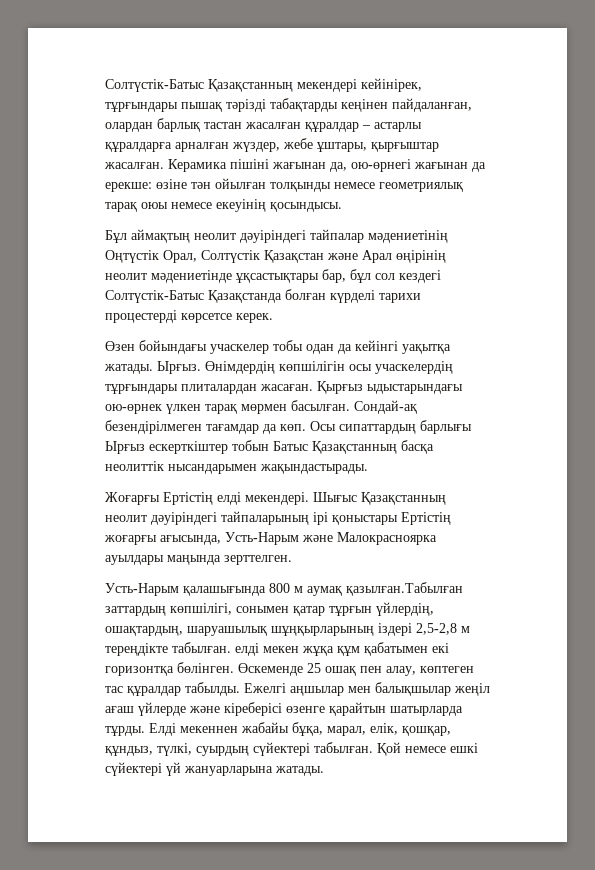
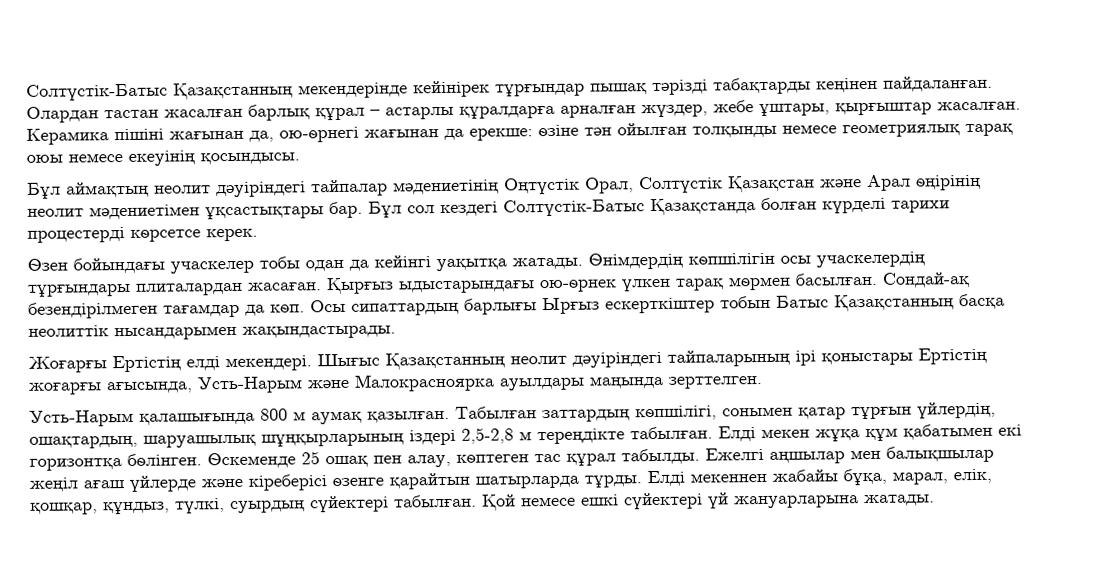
[297,78,422,92] [105,102,178,112] мекендері кейінірек, тұрғындары -> [298,80,585,99] мекендерінде кейінірек тұрғындар
[392,98,472,112] [105,118,359,132] пайдаланған, олардан барлық тастан жасалған құралдар -> [883,75,993,92] [26,104,365,123] пайдаланған. Олардан тастан жасалған барлық құрал
[151,269,371,283] мәдениетінде ұқсастықтары бар, бұл -> [89,201,402,220] мәдениетімен ұқсастықтары бар. Бұл
[157,361,201,374] Ырғыз. -> (583, 263) none
[346,582,463,596] қазылған.Табылған -> [367,406,537,423] қазылған. Табылған
[235,643,259,656] елді -> [718,426,756,442] Елді
[127,686,181,696] құралдар -> [566,453,616,466] құрал

